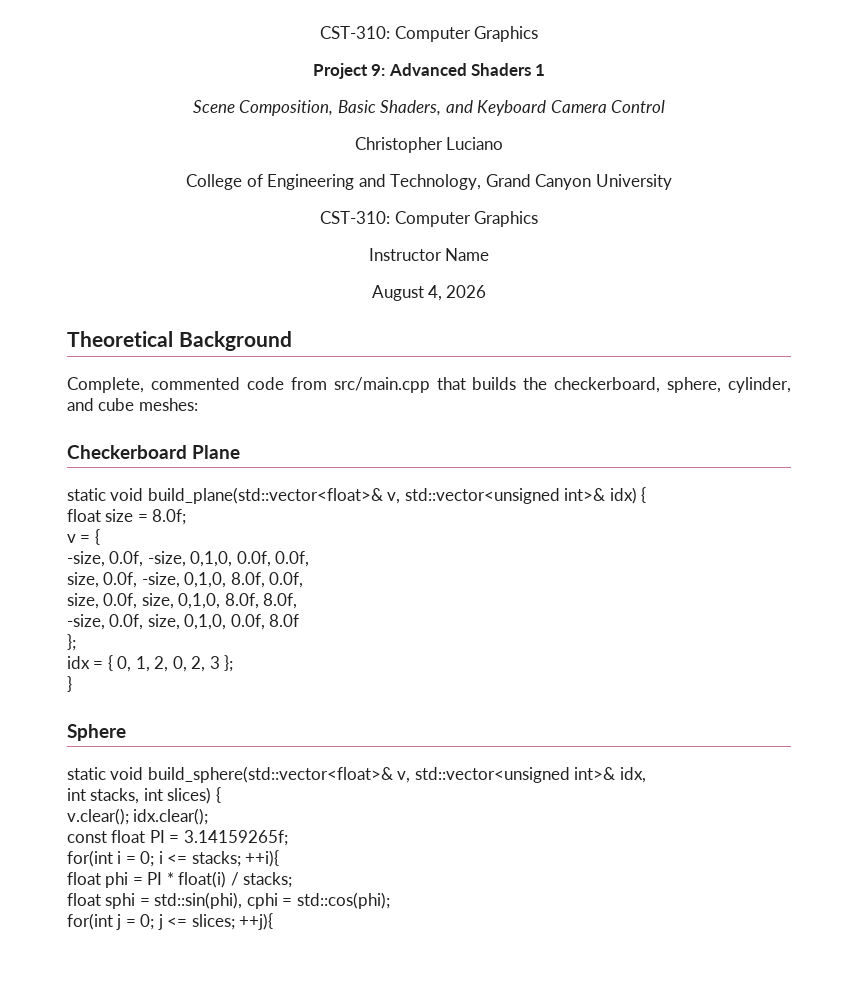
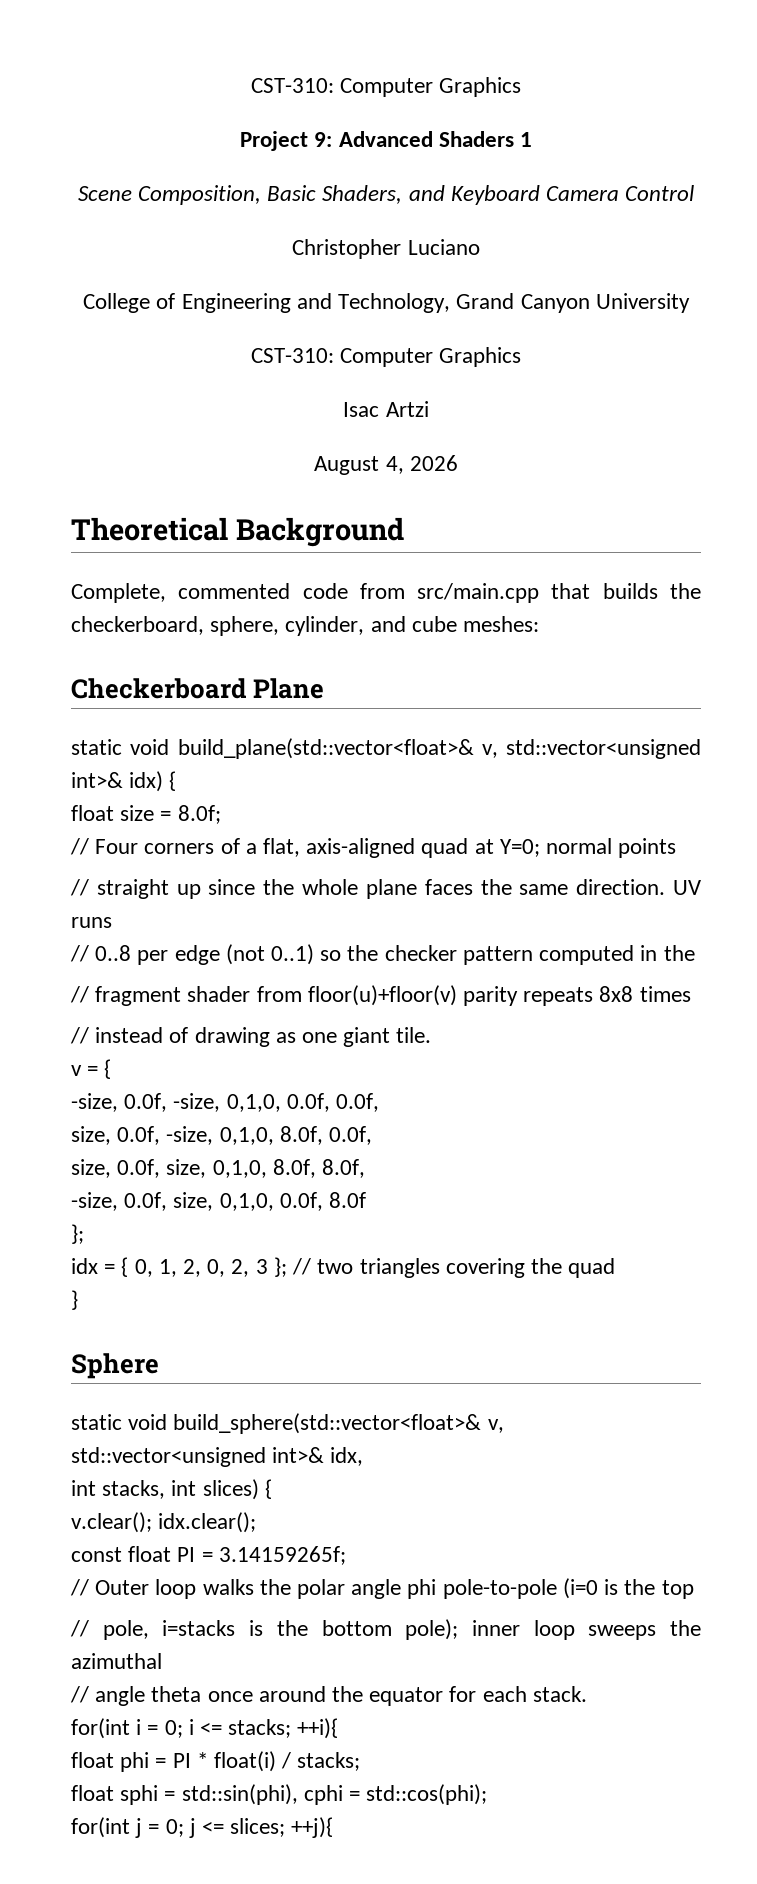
[368,248,490,261] Instructor Name -> [343,401,429,417] Isac Artzi
(187, 517) none -> [70,838,677,858] [70,879,701,899] [71,917,112,928] [70,944,695,965] [70,985,691,1006] [70,1027,432,1047] // // Four corners of a flat, axis-aligned quad at Y=0; normal points // // straight up since the whole plane faces the same direction. UV runs // // 0..8 per edge (not 0..1) so the checker pattern computed in the // // fragment shader from floor(u)+floor(v) parity repeats 8x8 times // // instead of drawing as one giant tile.
(234, 663) none -> [292,1258,616,1278] // two triangles covering the quad
(288, 838) none -> [70,1578,694,1599] [70,1619,701,1640] [71,1653,162,1669] [70,1686,587,1706] // // Outer loop walks the polar angle phi pole-to-pole (i=0 is the top // // pole, i=stacks is the bottom pole); inner loop sweeps the azimuthal // // angle theta once around the equator for each stack.

